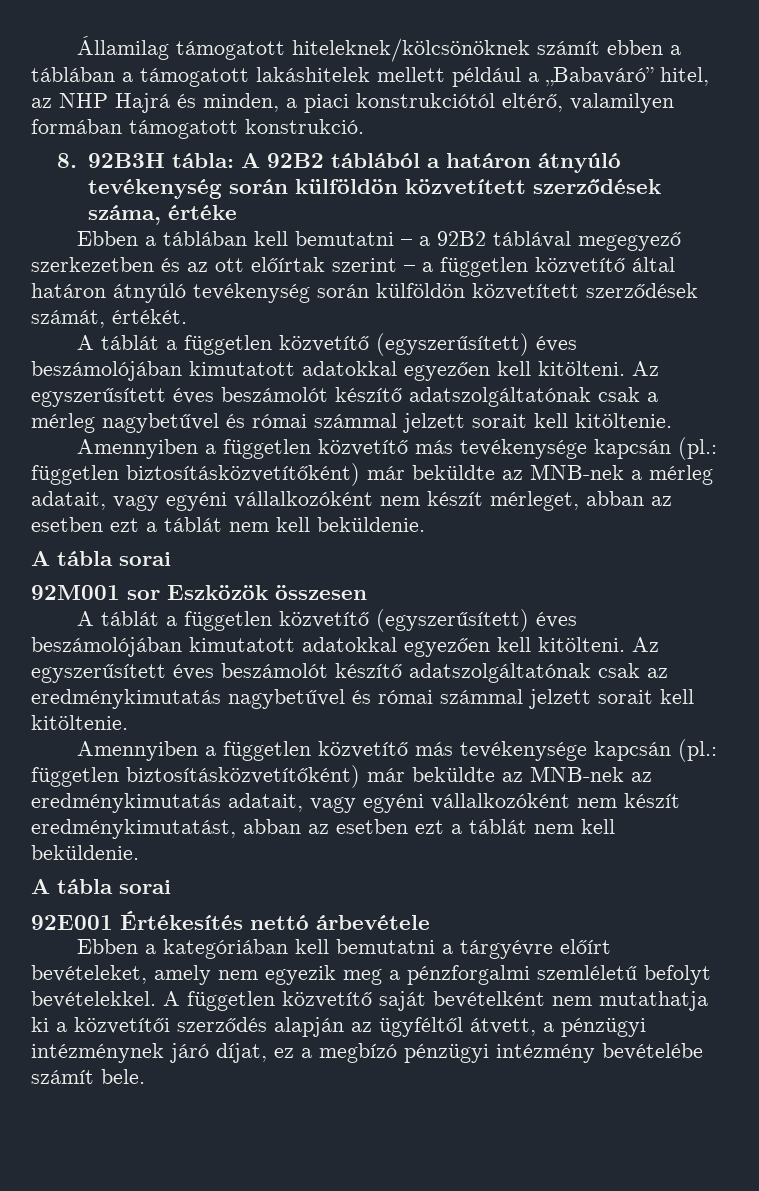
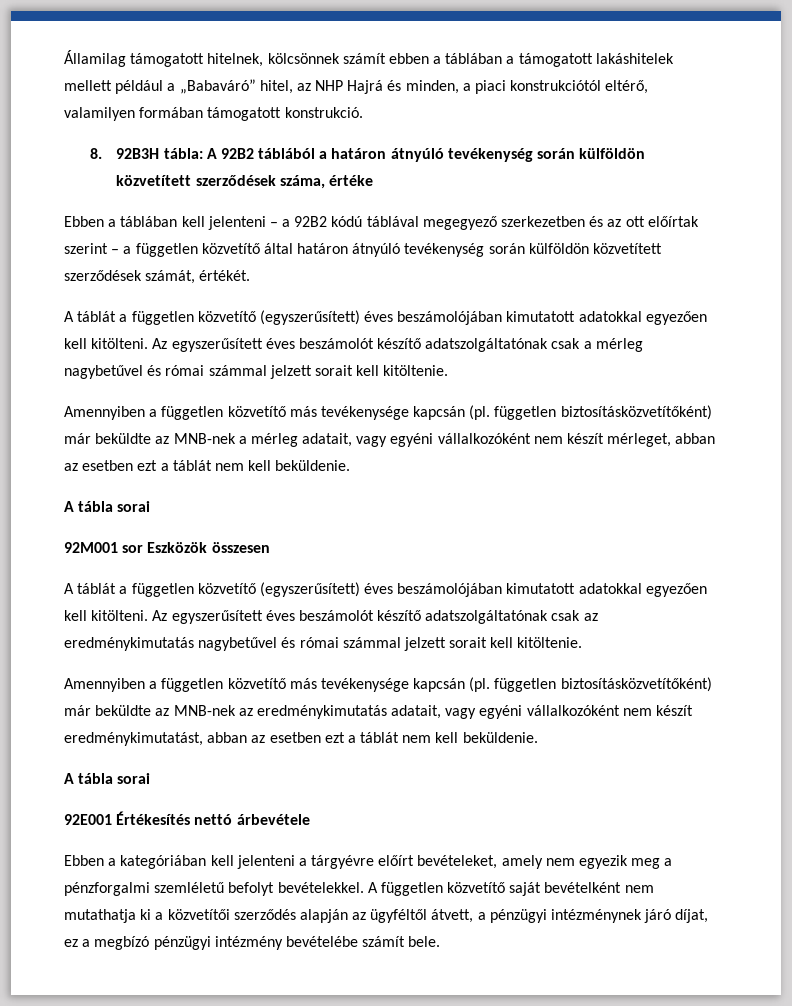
[292,38,531,62] hiteleknek/kölcsönöknek -> [207,53,340,67] hitelnek, kölcsönnek
[295,231,395,246] bemutatni -> [207,216,266,230] jelenteni
(487, 238) none -> [331,216,363,227] kódú
[678,437,718,460] (pl.: -> [469,405,491,420] (pl.
[678,739,718,762] (pl.: -> [469,677,491,692] (pl.
[336,939,436,954] bemutatni -> [236,855,295,869] jelenteni

